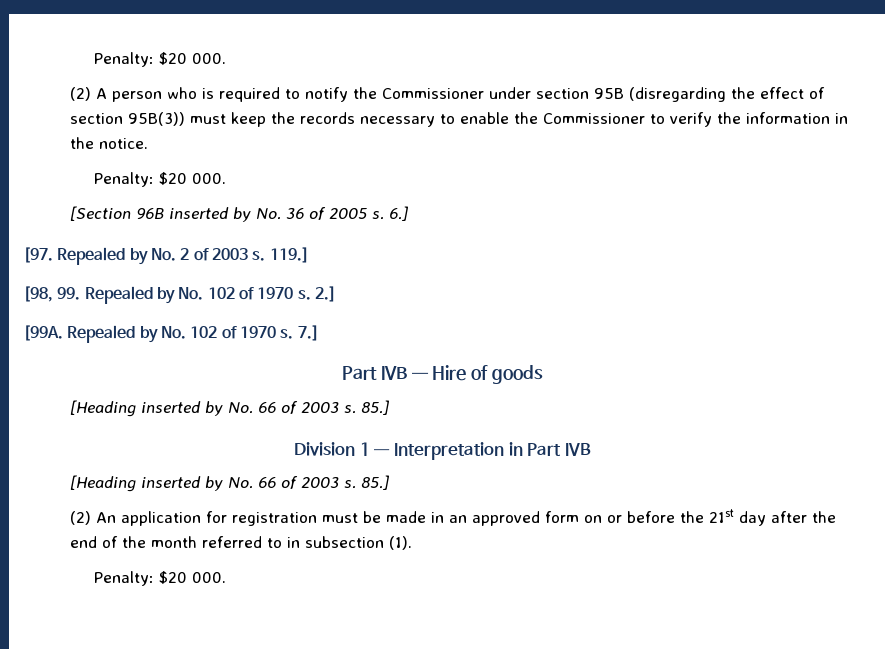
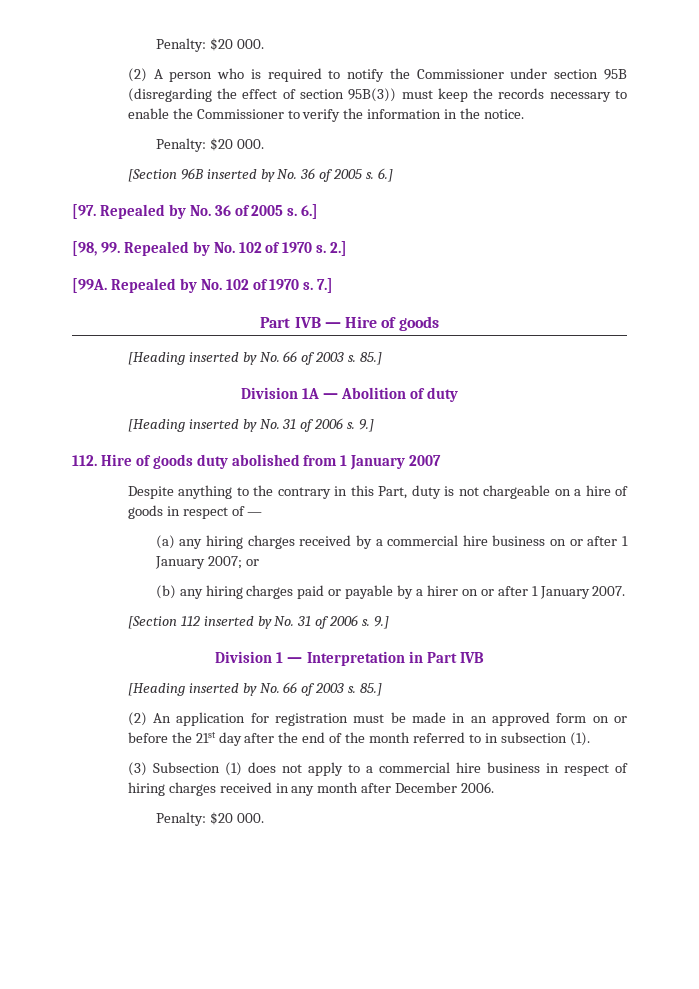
[180,247,309,263] 2 of 2003 s. 119.] -> [214,204,319,219] 36 of 2005 s. 6.]
(389, 407) none -> [240,387,459,402] [127,418,375,432] [72,454,442,470] [127,485,628,499] [127,505,263,519] [155,535,628,549] [154,556,259,569] [155,585,626,599] [127,615,390,629] // Division 1A — Abolition of duty // [Heading inserted by No. 31 of 2006 s. 9.] // 112. Hire of goods duty abolished from 1 January 2007 // Despite anything to the contrary in this Part, duty is not chargeable on a hire of goods in respect of — // (a) any hiring charges received by a commercial hire business on or after 1 January 2007; or // (b) any hiring charges paid or payable by a hirer on or after 1 January 2007. // [Section 112 inserted by No. 31 of 2006 s. 9.]
(412, 543) none -> [127,762,628,776] [127,782,495,796] // (3) Subsection (1) does not apply to a commercial hire business in respect of hiring charges received in any month after December 2006.

